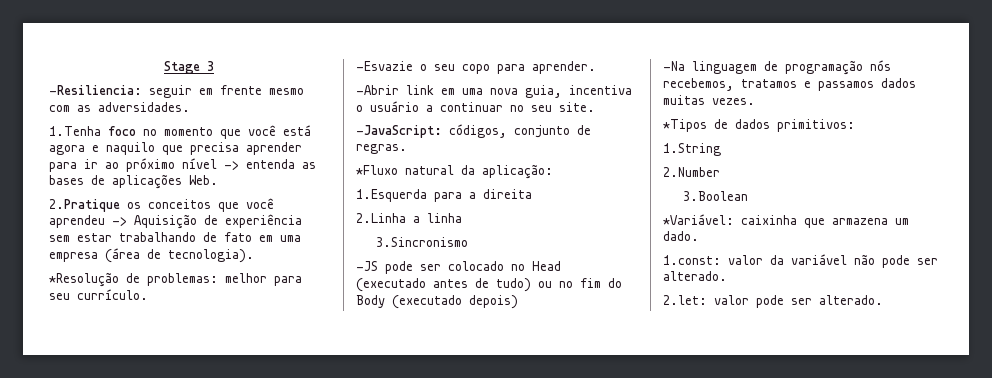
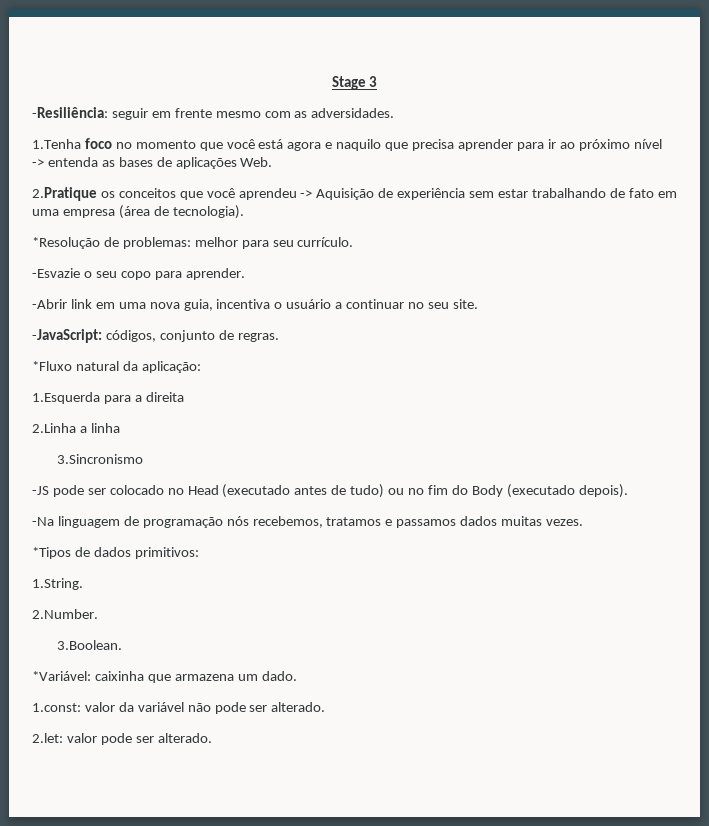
[49,85,142,95] -Resiliencia: -> [32,107,108,118] -Resiliência:
[469,295,518,309] depois) -> [578,484,628,498] depois).
[663,143,721,156] [663,167,720,177] [682,191,748,201] 1.String // 2.Number // 3.Boolean -> [32,578,83,590] [32,609,98,619] [57,640,123,650] 1.String. // 2.Number. // 3.Boolean.

